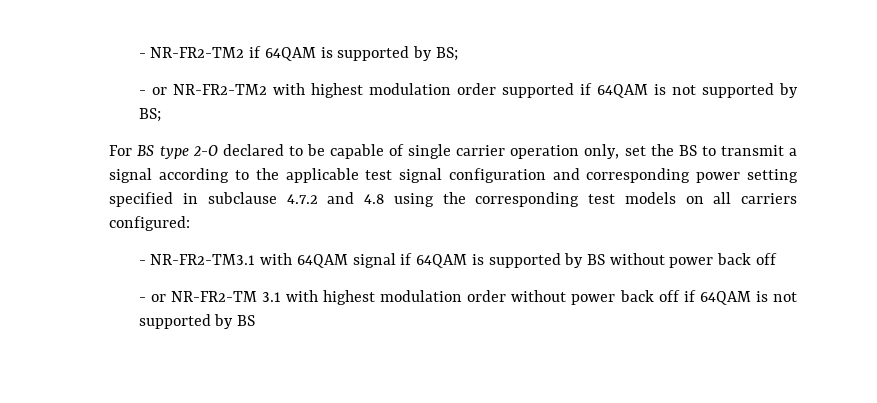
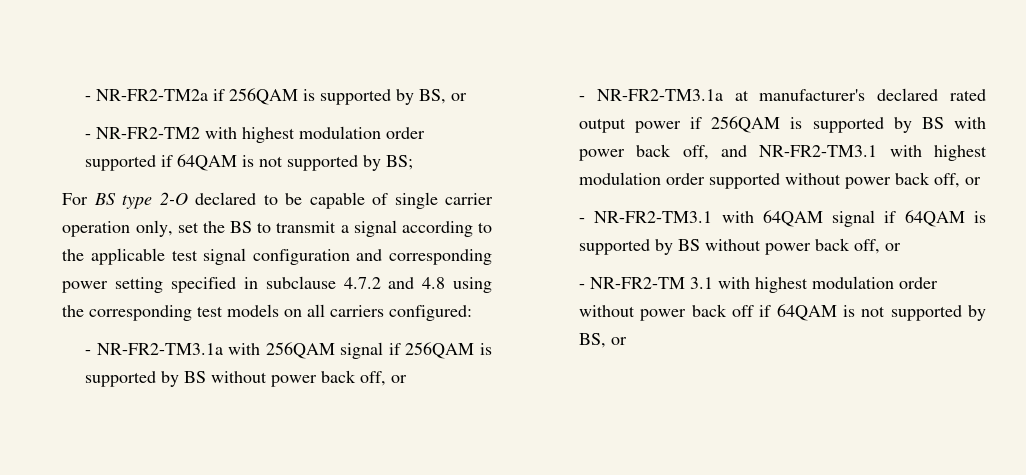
[138,46,458,61] [138,87,167,95] - NR-FR2-TM2 if 64QAM is supported by BS; // - or -> [84,88,467,105] [84,134,91,139] - NR-FR2-TM2a if 256QAM is supported by BS, or // -
(191, 223) none -> [84,342,492,359] [84,370,407,387] [578,88,986,101] [578,116,986,133] [578,144,987,161] [578,172,981,189] // - NR-FR2-TM3.1a with 256QAM signal if 256QAM is supported by BS without power back off, or // - NR-FR2-TM3.1a at manufacturer's declared rated output power if 256QAM is supported by BS with power back off, and NR-FR2-TM3.1 with highest modulation order supported without power back off, or
[755,253,777,265] [138,294,166,302] off // - or -> [853,239,901,254] [578,284,585,289] off, or // -
[237,315,256,326] BS -> [578,333,627,348] BS, or

